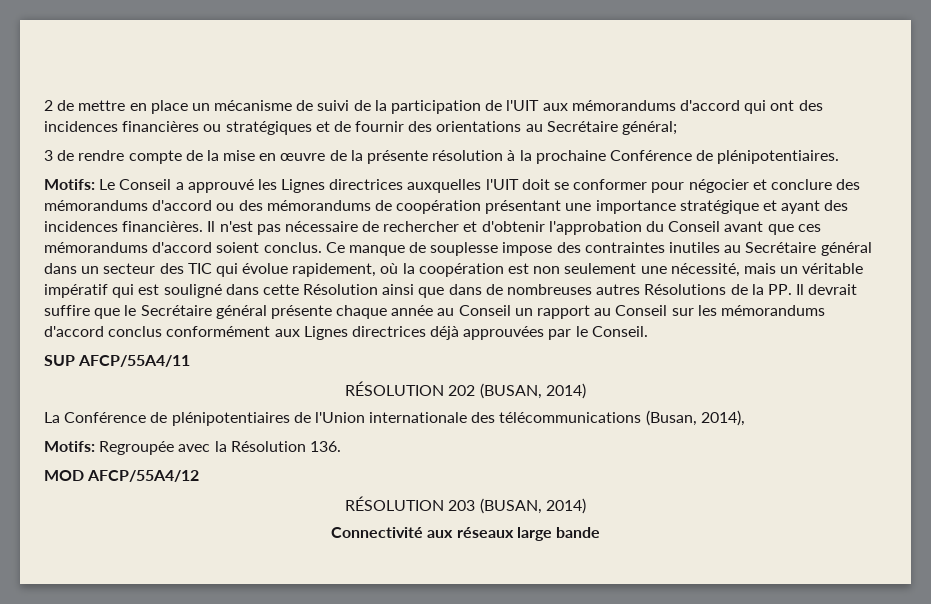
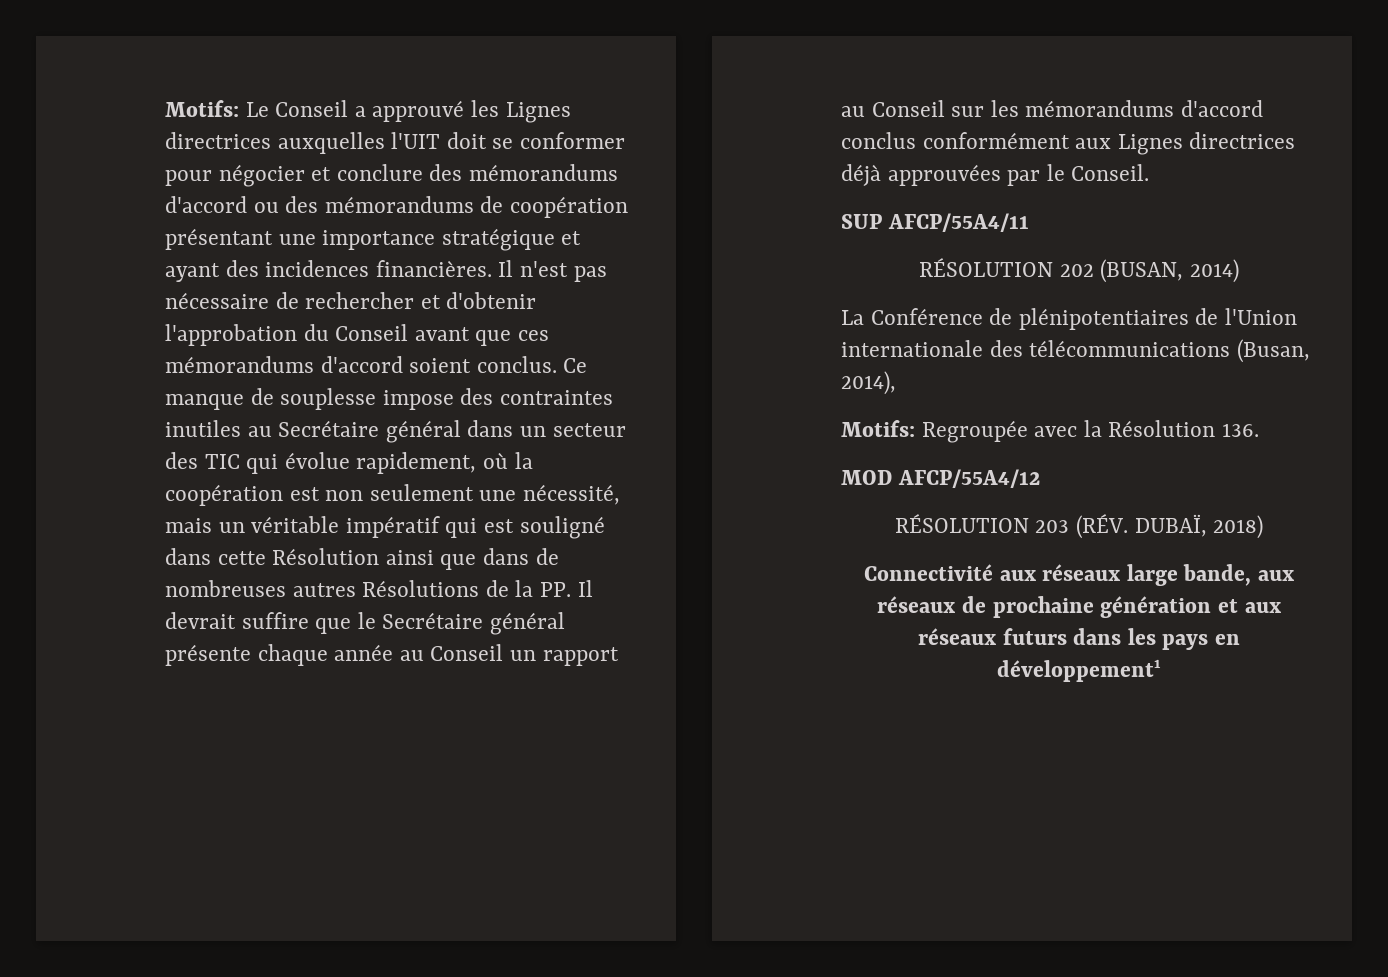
[44,100,823,114] [44,121,678,135] [44,150,840,164] 2 de mettre en place un mécanisme de suivi de la participation de l'UIT aux mémorandums d'accord qui ont des incidences financières ou stratégiques et de fournir des orientations au Secrétaire général; // 3 de rendre compte de la mise en œuvre de la présente résolution à la prochaine Conférence de plénipotentiaires. // -> (165, 108) none
[479,498,586,514] (BUSAN, 2014) -> [1076,514,1264,539] (RÉV. DUBAÏ, 2018)
[555,527,600,538] bande -> [1183,564,1295,586] [877,596,1281,618] [917,628,1241,650] [997,659,1161,682] bande, aux réseaux de prochaine génération et aux réseaux futurs dans les pays en développement1

